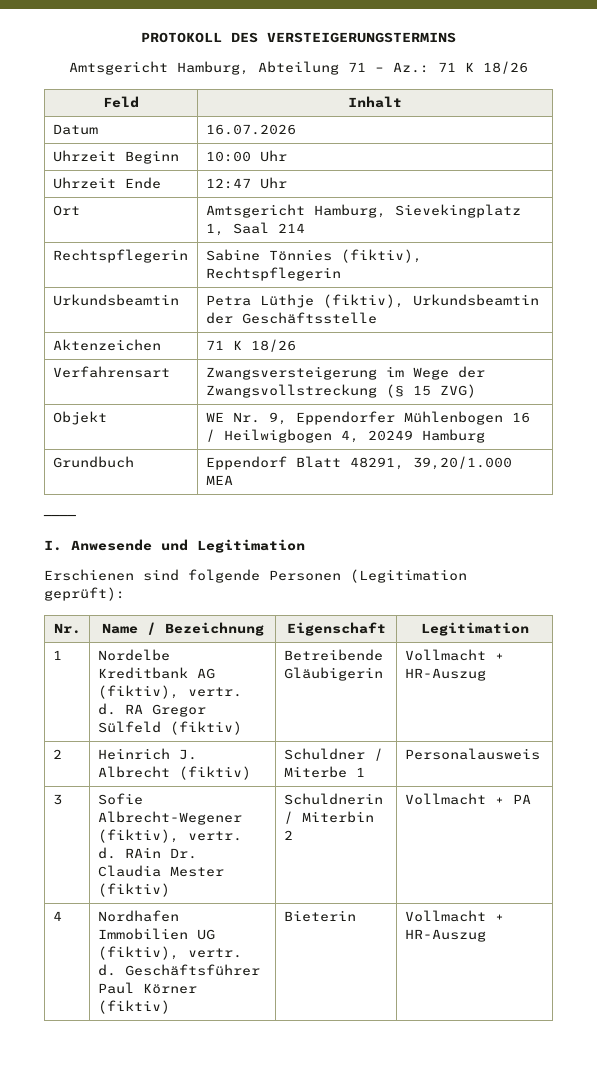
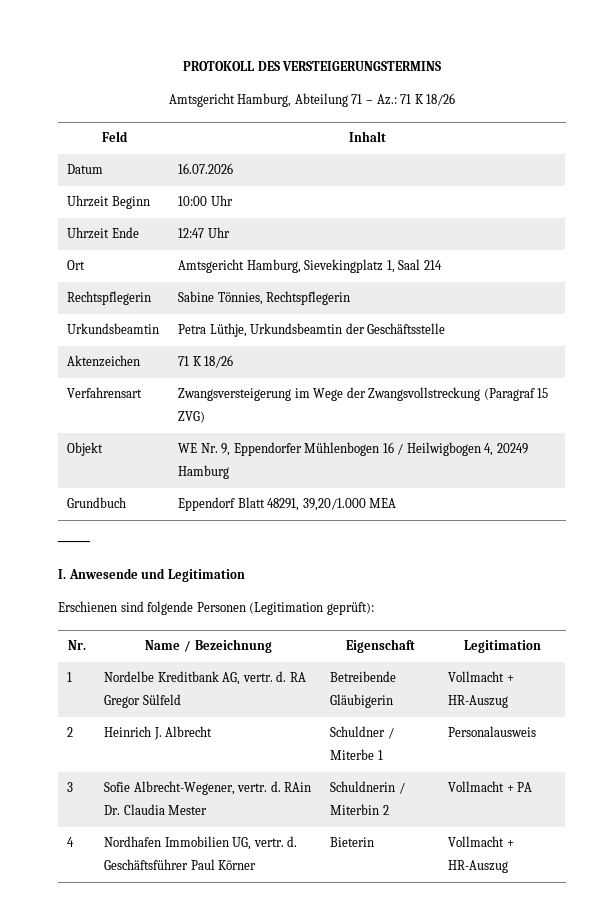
[268,249,422,263] Tönnies (fiktiv), -> [217,292,263,305] Tönnies,
[259,294,404,308] Lüthje (fiktiv), -> [209,323,247,337] Lüthje,
[385,384,404,398] (§ -> [483,388,535,401] (Paragraf
[196,668,215,679] [97,685,179,699] AG (fiktiv), -> [222,672,241,685] AG,
[169,721,242,735] (fiktiv) -> (181, 699) none
[178,766,251,780] (fiktiv) -> (213, 731) none
[97,811,242,825] [97,829,179,843] Albrecht-Wegener (fiktiv), -> [133,781,235,795] Albrecht-Wegener,
[97,883,170,897] (fiktiv) -> (208, 810) none
[196,929,215,940] [97,946,179,960] UG (fiktiv), -> [232,837,252,850] UG,
[97,1000,170,1014] (fiktiv) -> (257, 865) none

